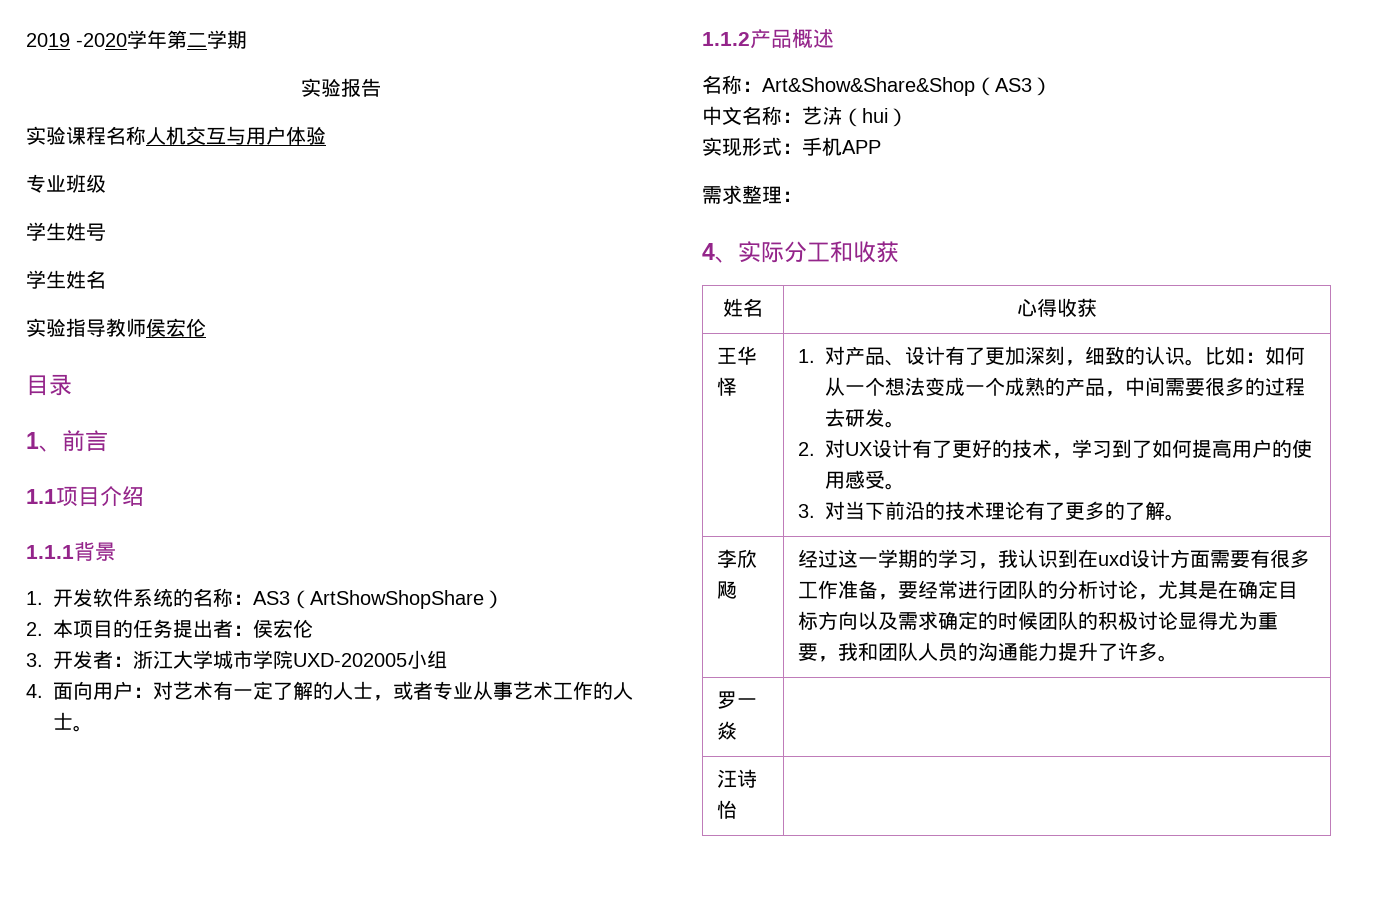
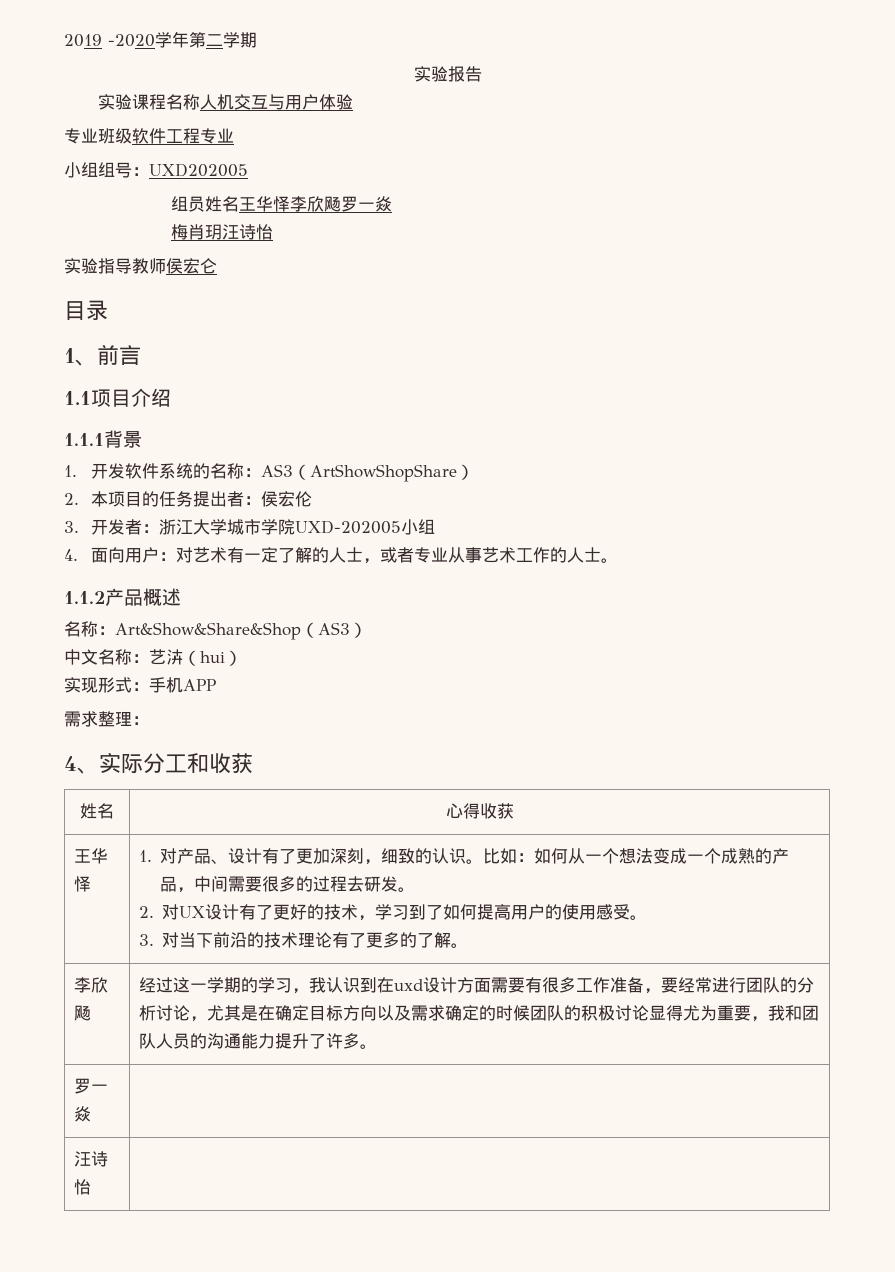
[26,222,106,241] [26,270,106,289] // 学生姓号 // 学生姓名 -> [132,128,234,144] [64,162,248,178] [170,196,392,212] [170,224,273,240] 软件工程专业 // 小组组号：UXD202005 // 组员姓名王华怿李欣飏罗一焱 // 梅肖玥汪诗怡
[186,318,206,337] 伦 -> [200,258,217,274] 仑

